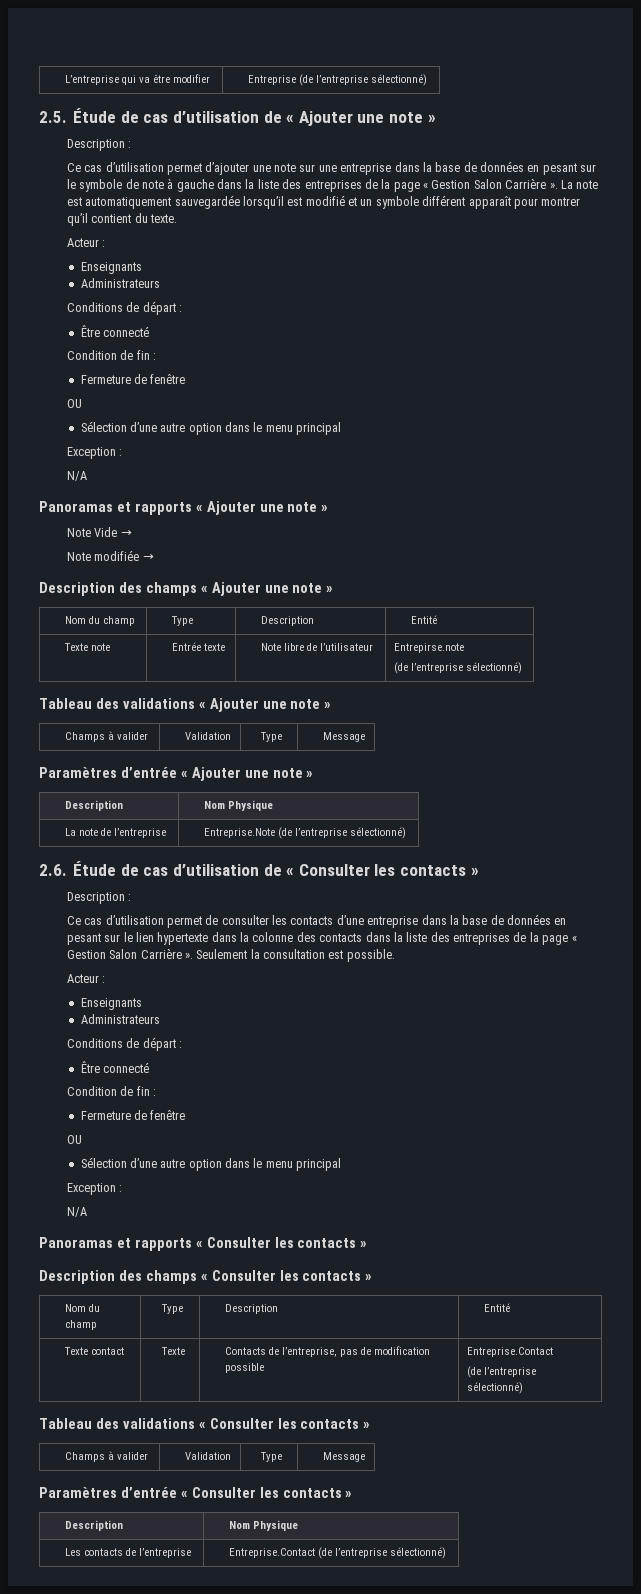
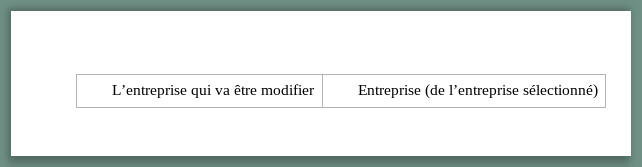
[39,108,436,126] [66,139,132,151] [66,161,597,175] [66,178,599,192] [66,195,581,209] [66,213,177,226] [66,238,106,247] [80,262,142,274] [80,278,160,288] [66,301,182,315] [80,325,149,337] [66,350,156,360] [80,374,186,384] [66,399,82,408] [80,421,342,435] [66,447,123,459] [66,471,87,481] [39,501,329,515] [66,527,132,537] [66,550,154,561] [39,582,334,596] [64,616,135,626] [170,616,193,626] [260,616,314,626] [410,615,437,624] [63,643,110,651] [171,642,225,651] [260,643,373,651] [393,643,464,653] [393,662,522,674] [39,698,332,712] [64,731,148,742] [184,732,231,740] [259,732,282,742] [322,732,365,742] [39,767,314,781] [64,800,123,811] [203,800,273,811] [64,828,166,838] [203,827,406,839] [39,861,479,876] [66,892,132,904] [66,914,567,928] [66,932,577,945] [66,948,395,962] [66,974,106,983] [80,998,142,1010] [80,1014,160,1024] [66,1037,182,1051] [80,1061,149,1073] [66,1086,156,1096] [80,1110,186,1120] [66,1135,82,1144] [80,1157,342,1171] [66,1183,123,1195] [66,1207,87,1217] [39,1237,368,1251] [39,1270,373,1284] [64,1304,100,1312] [64,1320,97,1330] [160,1304,183,1314] [224,1304,278,1314] [483,1303,510,1312] [63,1347,124,1355] [160,1347,185,1355] [224,1346,430,1357] [224,1363,264,1373] [466,1347,553,1357] [466,1366,536,1378] [466,1382,523,1394] [39,1418,371,1429] [64,1451,148,1462] [184,1452,231,1460] [259,1452,282,1462] [322,1452,365,1462] [39,1487,353,1498] [64,1520,123,1531] [228,1520,298,1531] [64,1548,191,1558] [228,1547,446,1559] // 2.5. Étude de cas d’utilisation de « Ajouter une note » // Description : // Ce cas d’utilisation permet d’ajouter une note sur une entreprise dans la base de données en pesant sur le symbole de note à gauche dans la liste des entreprises de la page « Gestion Salon Carrière ». La note est automatiquement sauvegardée lorsqu’il est modifié et un symbole différent apparaît pour montrer qu’il contient du texte. // Acteur : // Enseignants // Administrateurs // Conditions de départ : // Être connecté // Condition de fin : // Fermeture de fenêtre // OU // Sélection d’une autre option dans le menu principal // Exception : // N/A // Panoramas et rapports « Ajouter une note » // Note Vide → // Note modifiée → // Description des champs « Ajouter une note » // Nom du champ | Type | Description | Entité // Texte note | Entrée texte | Note libre de l’utilisateur | Entrepirse.note // (de l’entreprise sélectionné) // Tableau des validations « Ajouter une note » // Champs à valider | Validation | Type | Message // Paramètres d’entrée « Ajouter une note » // Description | Nom Physique // La note de l’entreprise | Entreprise.Note (de l’entreprise sélectionné) // 2.6. Étude de cas d’utilisation de « Consulter les contacts » // Description : // Ce cas d’utilisation permet de consulter les contacts d’une entreprise dans la base de données en pesant sur le lien hypertexte dans la colonne des contacts dans la liste des entreprises de la page « Gestion Salon Carrière ». Seulement la consultation est possible. // Acteur : // Enseignants // Administrateurs // Conditions de départ : // Être connecté // Condition de fin : // Fermeture de fenêtre // OU // Sélection d’une autre option dans le menu principal // Exception : // N/A // Panoramas et rapports « Consulter les contacts » // Description des champs « Consulter les contacts » // Nom du champ | Type | Description | Entité // Texte contact | Texte | Contacts de l’entreprise, pas de modification possible | Entreprise.Contact // (de l’entreprise sélectionné) // Tableau des validations « Consulter les contacts » // Champs à valider | Validation | Type | Message // Paramètres d’entrée « Consulter les contacts » // Description | Nom Physique // Les contacts de l’entreprise | Entreprise.Contact (de l’entreprise sélectionné) -> (599, 91) none

